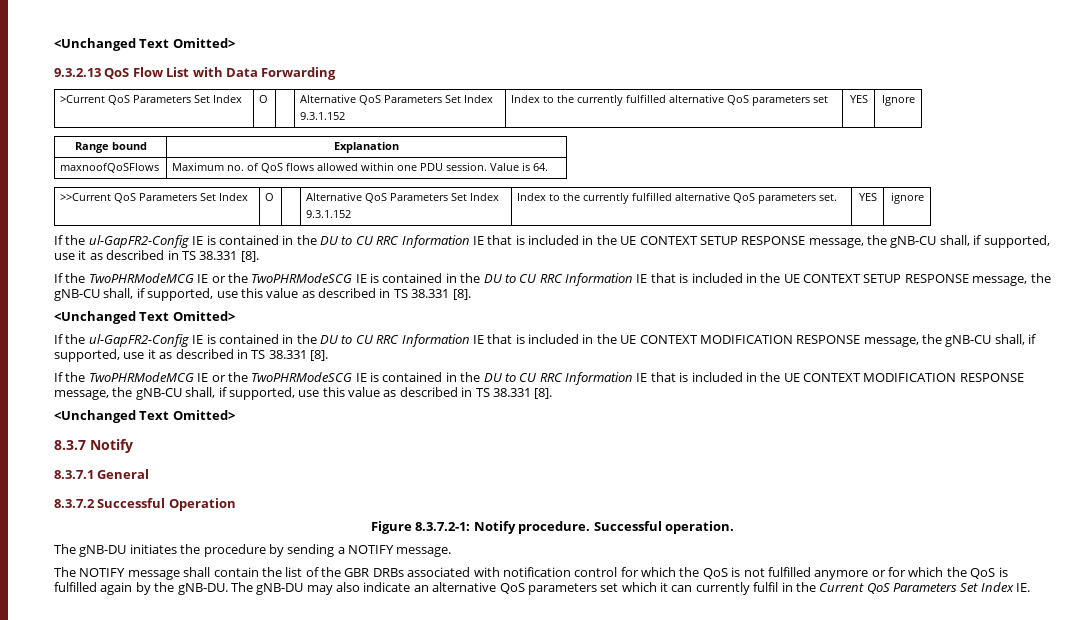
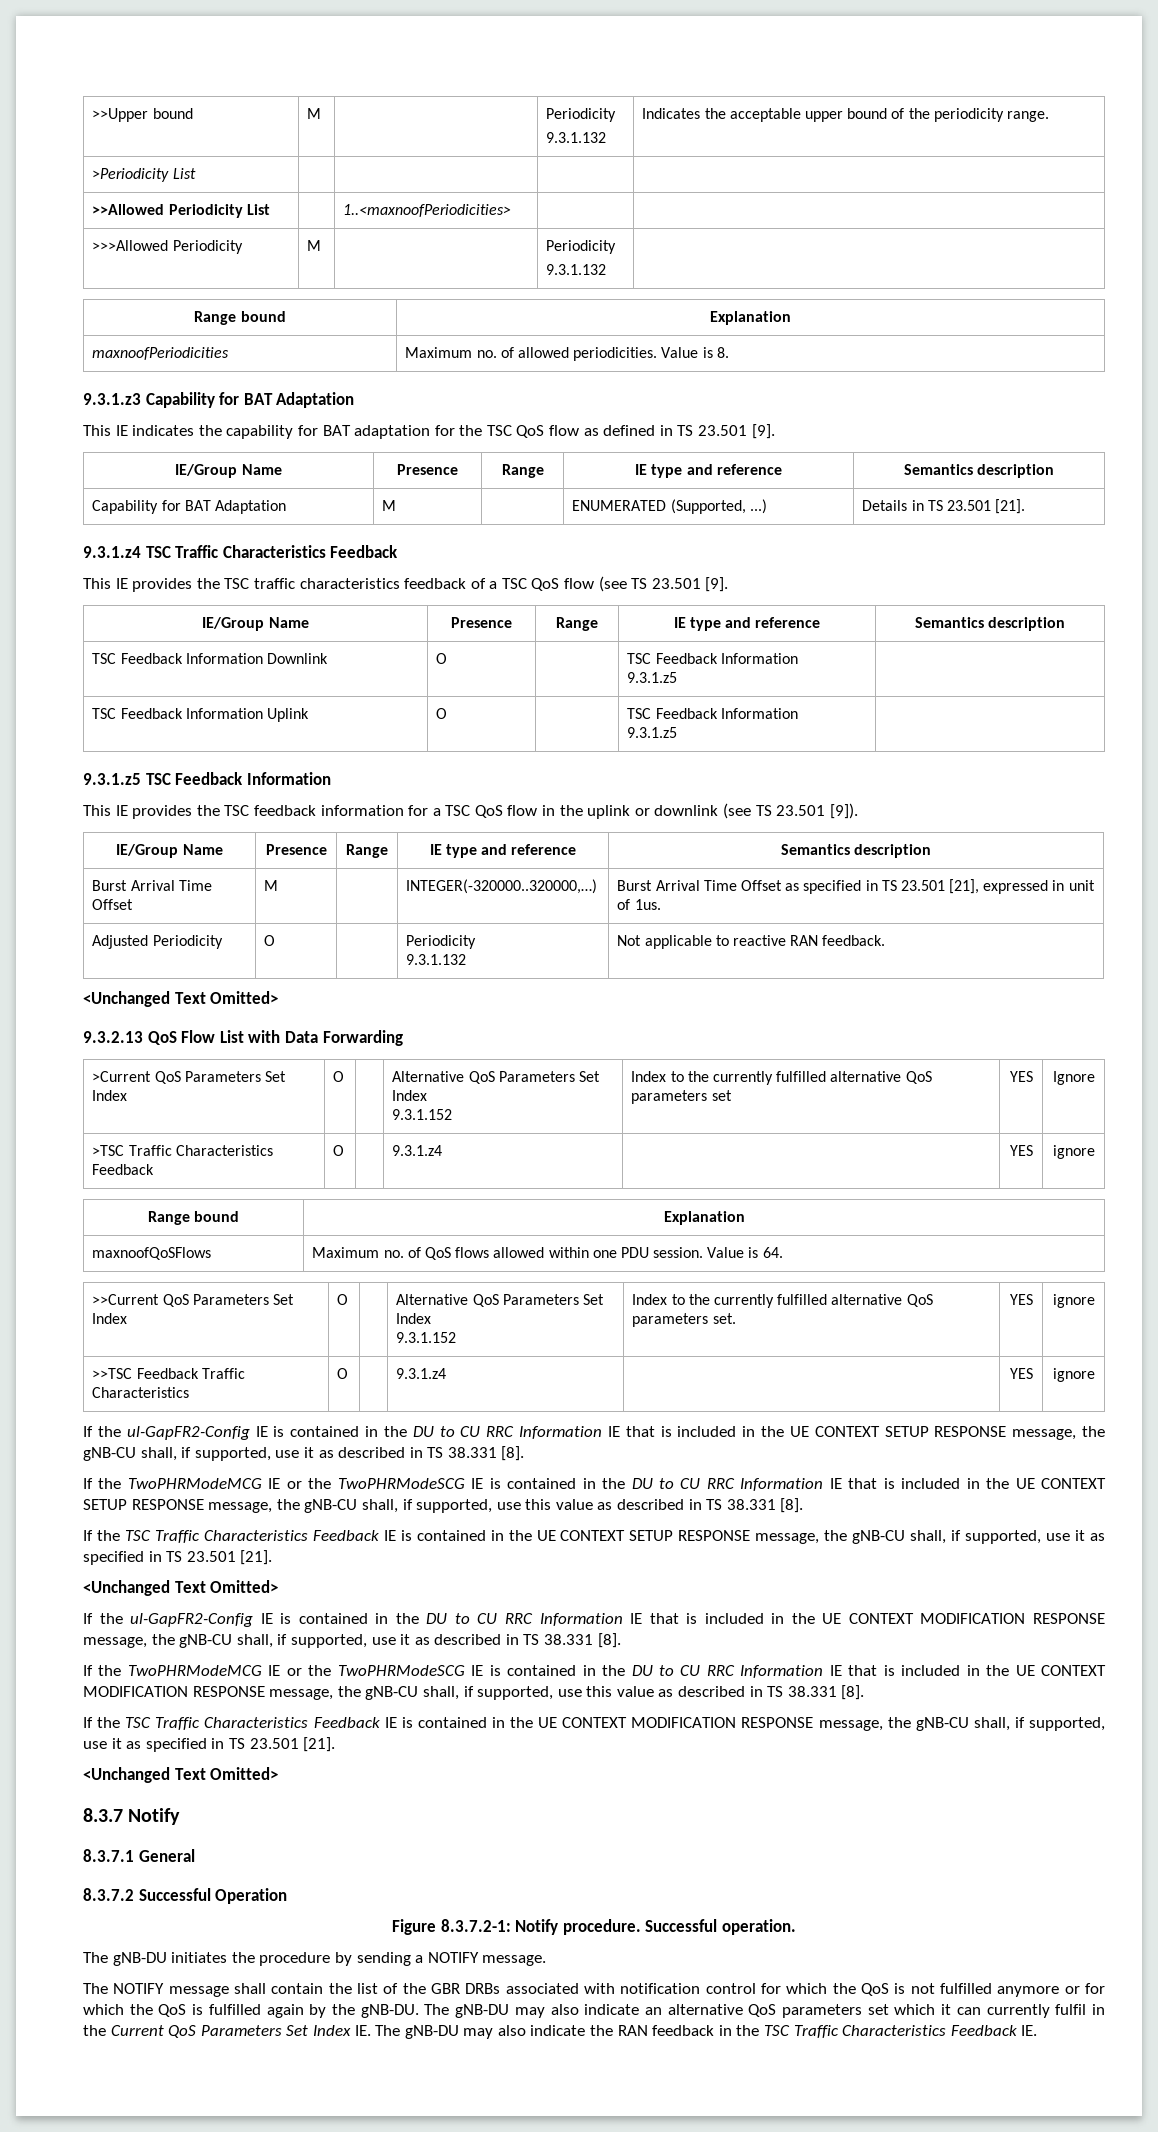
(54, 44) none -> [92,108,193,122] [307,108,322,119] [546,108,617,122] [546,132,607,143] [642,108,1049,122] [92,168,196,182] [92,204,270,218] [343,204,512,217] [92,240,243,254] [307,240,322,251] [546,240,617,254] [546,264,607,275] [194,311,286,325] [710,311,791,325] [92,347,230,360] [405,347,729,361] [83,392,355,408] [83,424,775,439] [175,464,282,478] [397,464,458,475] [501,464,544,478] [635,464,782,478] [903,464,1055,478] [92,500,287,514] [382,500,397,511] [572,499,767,514] [862,499,1026,514] [83,545,399,558] [83,576,729,592] [202,617,309,631] [451,617,512,628] [556,617,598,631] [673,617,821,631] [914,617,1066,631] [92,653,329,664] [436,653,448,664] [627,653,798,664] [627,672,678,683] [92,708,310,722] [436,708,448,719] [627,708,798,719] [627,727,678,738] [83,772,331,785] [83,803,858,819] [116,844,223,858] [265,844,327,855] [346,844,388,858] [429,844,577,858] [780,844,932,858] [92,880,212,891] [92,899,134,910] [264,880,279,891] [406,879,598,894] [617,879,1095,894] [617,899,661,910] [92,935,223,949] [264,935,276,946] [406,935,477,949] [406,954,467,965] [617,935,886,949] >>Upper bound | M | | Periodicity // 9.3.1.132 | Indicates the acceptable upper bound of the periodicity range. // >Periodicity List | | | | // >>Allowed Periodicity List | | 1..<maxnoofPeriodicities> | | // >>>Allowed Periodicity | M | | Periodicity // 9.3.1.132 | // Range bound | Explanation // maxnoofPeriodicities | Maximum no. of allowed periodicities. Value is 8. // 9.3.1.z3 Capability for BAT Adaptation // This IE indicates the capability for BAT adaptation for the TSC QoS flow as defined in TS 23.501 [9]. // IE/Group Name | Presence | Range | IE type and reference | Semantics description // Capability for BAT Adaptation | M | | ENUMERATED (Supported, ...) | Details in TS 23.501 [21]. // 9.3.1.z4 TSC Traffic Characteristics Feedback // This IE provides the TSC traffic characteristics feedback of a TSC QoS flow (see TS 23.501 [9]. // IE/Group Name | Presence | Range | IE type and reference | Semantics description // TSC Feedback Information Downlink | O | | TSC Feedback Information // 9.3.1.z5 | // TSC Feedback Information Uplink | O | | TSC Feedback Information // 9.3.1.z5 | // 9.3.1.z5 TSC Feedback Information // This IE provides the TSC feedback information for a TSC QoS flow in the uplink or downlink (see TS 23.501 [9]). // IE/Group Name | Presence | Range | IE type and reference | Semantics description // Burst Arrival Time Offset | M | | INTEGER(-320000..320000,…) | Burst Arrival Time Offset as specified in TS 23.501 [21], expressed in unit of 1us. // Adjusted Periodicity | O | | Periodicity // 9.3.1.132 | Not applicable to reactive RAN feedback. //
(915, 100) none -> [92,1145,273,1156] [92,1164,155,1175] [333,1145,345,1156] [392,1145,443,1156] [1009,1145,1033,1156] [1052,1145,1095,1159] // >TSC Traffic Characteristics Feedback | O | | 9.3.1.z4 | | YES | ignore
(924, 198) none -> [92,1368,245,1379] [92,1387,190,1398] [337,1368,349,1379] [396,1368,447,1379] [1009,1368,1033,1379] [1052,1368,1095,1382] // >>TSC Feedback Traffic Characteristics | O | | 9.3.1.z4 | | YES | ignore
(471, 294) none -> [83,1530,1105,1544] [83,1550,273,1565] // If the TSC Traffic Characteristics Feedback IE is contained in the UE CONTEXT SETUP RESPONSE message, the gNB-CU shall, if supported, use it as specified in TS 23.501 [21].
(553, 393) none -> [83,1717,1106,1731] [83,1737,336,1752] // If the TSC Traffic Characteristics Feedback IE is contained in the UE CONTEXT MODIFICATION RESPONSE message, the gNB-CU shall, if supported, use it as specified in TS 23.501 [21].
(1031, 587) none -> [375,2025,1038,2039] The gNB-DU may also indicate the RAN feedback in the TSC Traffic Characteristics Feedback IE.

